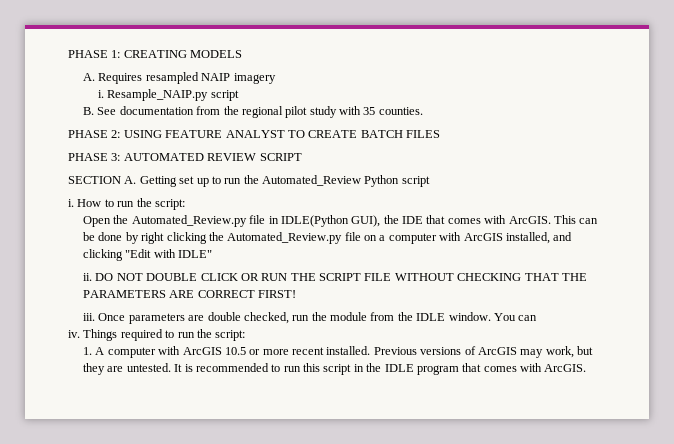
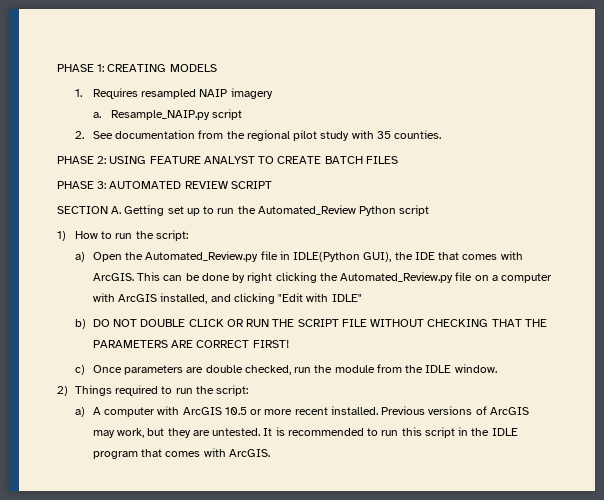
[82,73,95,81] A. -> [74,89,82,97] 1.
[97,90,104,98] i. -> [92,112,101,118] a.
[82,107,94,115] B. -> [74,131,84,139] 2.
[68,199,74,207] i. -> [57,231,66,241] 1)
(185, 204) none -> [74,252,85,262] a)
[82,273,92,281] ii. -> [74,319,86,329] b)
[82,313,95,321] iii. -> [74,365,85,375] c)
[493,313,538,321] [68,330,80,338] You can // iv. -> [57,386,68,396] // 2)
[82,347,92,355] 1. -> [74,407,85,417] a)

